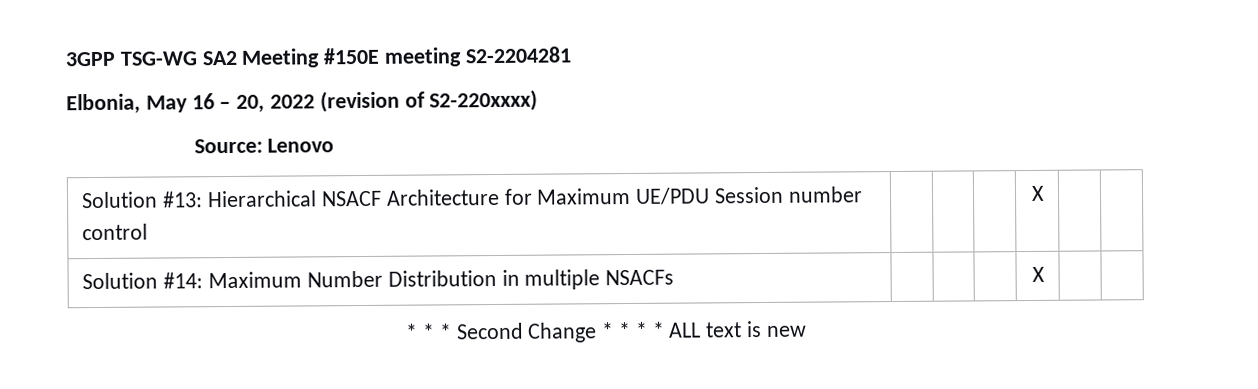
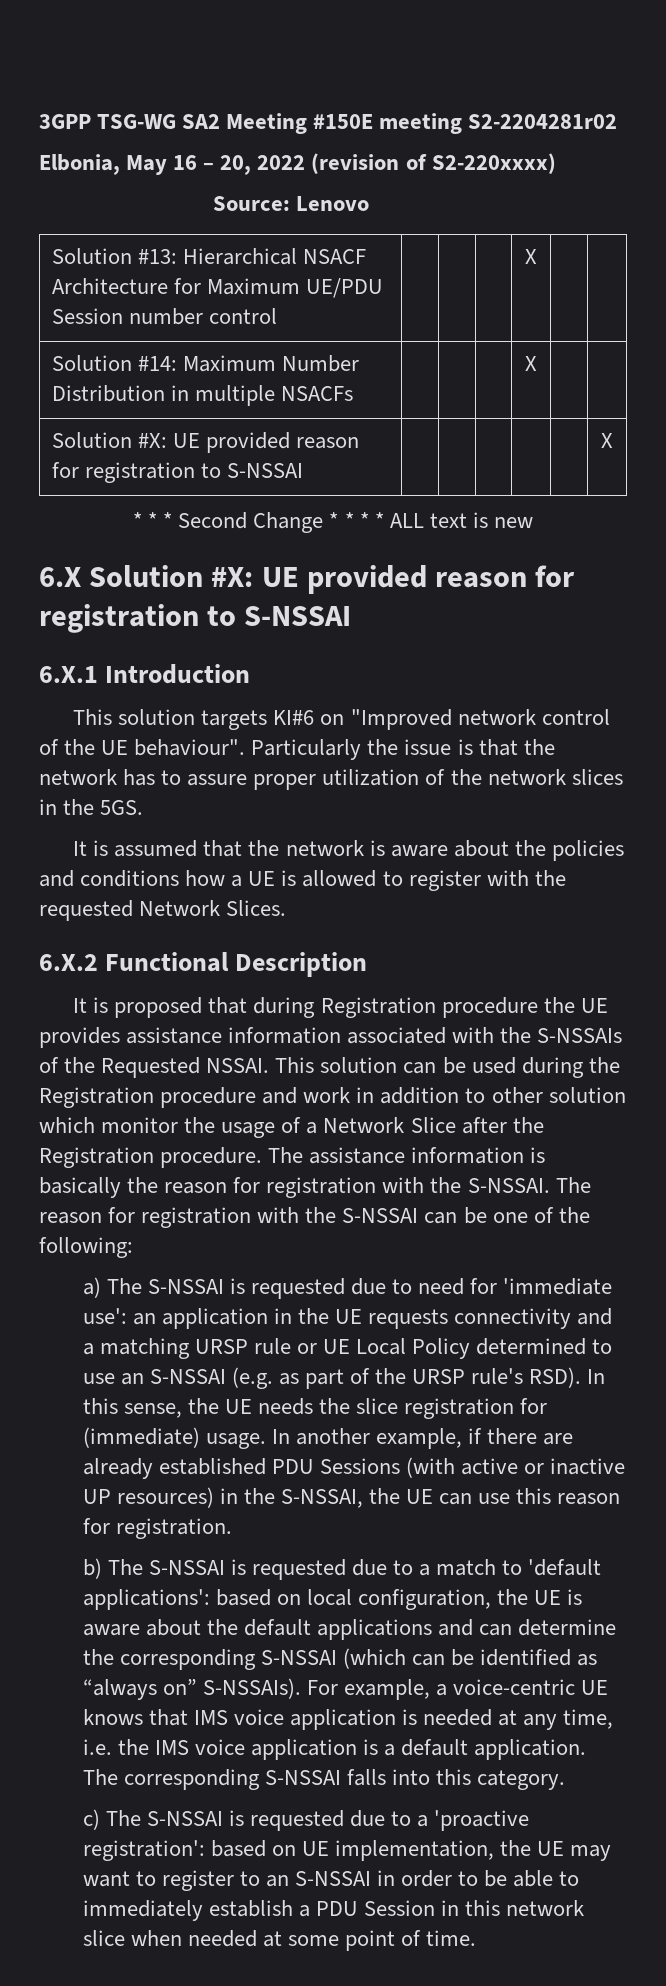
[464,46,572,64] S2-2204281 -> [468,114,618,129] S2-2204281r02
(1045, 274) none -> [51,432,360,453] [51,462,304,483] [601,433,613,448] // Solution #X: UE provided reason for registration to S-NSSAI | | | | | | X
(807, 331) none -> [39,565,576,594] [39,604,352,633] [39,664,251,684] [73,709,610,730] [39,739,555,760] [39,769,623,790] [39,799,144,815] [73,840,624,861] [39,870,566,891] [39,900,287,921] [39,952,368,977] [73,997,608,1018] [39,1027,623,1048] [39,1057,620,1078] [39,1087,626,1108] [39,1117,544,1138] [39,1147,546,1168] [39,1177,591,1198] [39,1207,590,1228] [39,1237,133,1258] [82,1277,613,1299] [82,1308,613,1329] [82,1338,613,1359] [82,1367,606,1389] [82,1398,548,1419] [82,1427,574,1449] [82,1457,626,1479] [82,1487,621,1508] [82,1518,232,1539] [82,1558,602,1580] [82,1589,583,1610] [82,1619,617,1640] [82,1648,598,1670] [82,1678,609,1700] [82,1709,614,1730] [82,1739,587,1760] [82,1769,565,1790] [82,1809,530,1831] [82,1840,612,1861] [82,1870,580,1891] [82,1900,585,1921] [82,1930,477,1951] // 6.X Solution #X: UE provided reason for registration to S-NSSAI // 6.X.1 Introduction // This solution targets KI#6 on "Improved network control of the UE behaviour". Particularly the issue is that the network has to assure proper utilization of the network slices in the 5GS. // It is assumed that the network is aware about the policies and conditions how a UE is allowed to register with the requested Network Slices. // 6.X.2 Functional Description // It is proposed that during Registration procedure the UE provides assistance information associated with the S-NSSAIs of the Requested NSSAI. This solution can be used during the Registration procedure and work in addition to other solution which monitor the usage of a Network Slice after the Registration procedure. The assistance information is basically the reason for registration with the S-NSSAI. The reason for registration with the S-NSSAI can be one of the following: // a) The S-NSSAI is requested due to need for 'immediate use': an application in the UE requests connectivity and a matching URSP rule or UE Local Policy determined to use an S-NSSAI (e.g. as part of the URSP rule's RSD). In this sense, the UE needs the slice registration for (immediate) usage. In another example, if there are already established PDU Sessions (with active or inactive UP resources) in the S-NSSAI, the UE can use this reason for registration. // b) The S-NSSAI is requested due to a match to 'default applications': based on local configuration, the UE is aware about the default applications and can determine the corresponding S-NSSAI (which can be identified as “always on” S-NSSAIs). For example, a voice-centric UE knows that IMS voice application is needed at any time, i.e. the IMS voice application is a default application. The corresponding S-NSSAI falls into this category. // c) The S-NSSAI is requested due to a 'proactive registration': based on UE implementation, the UE may want to register to an S-NSSAI in order to be able to immediately establish a PDU Session in this network slice when needed at some point of time.

